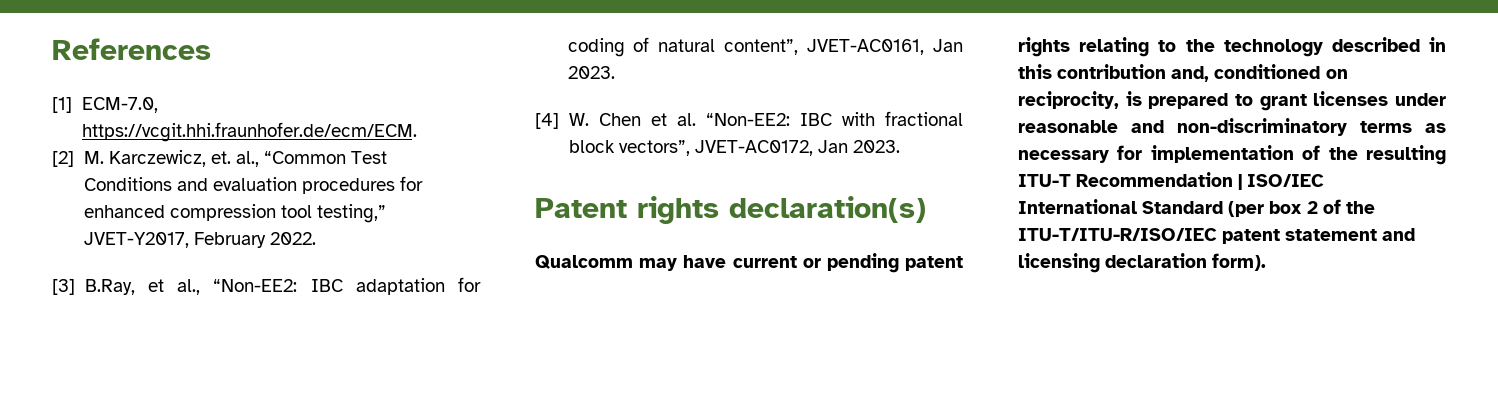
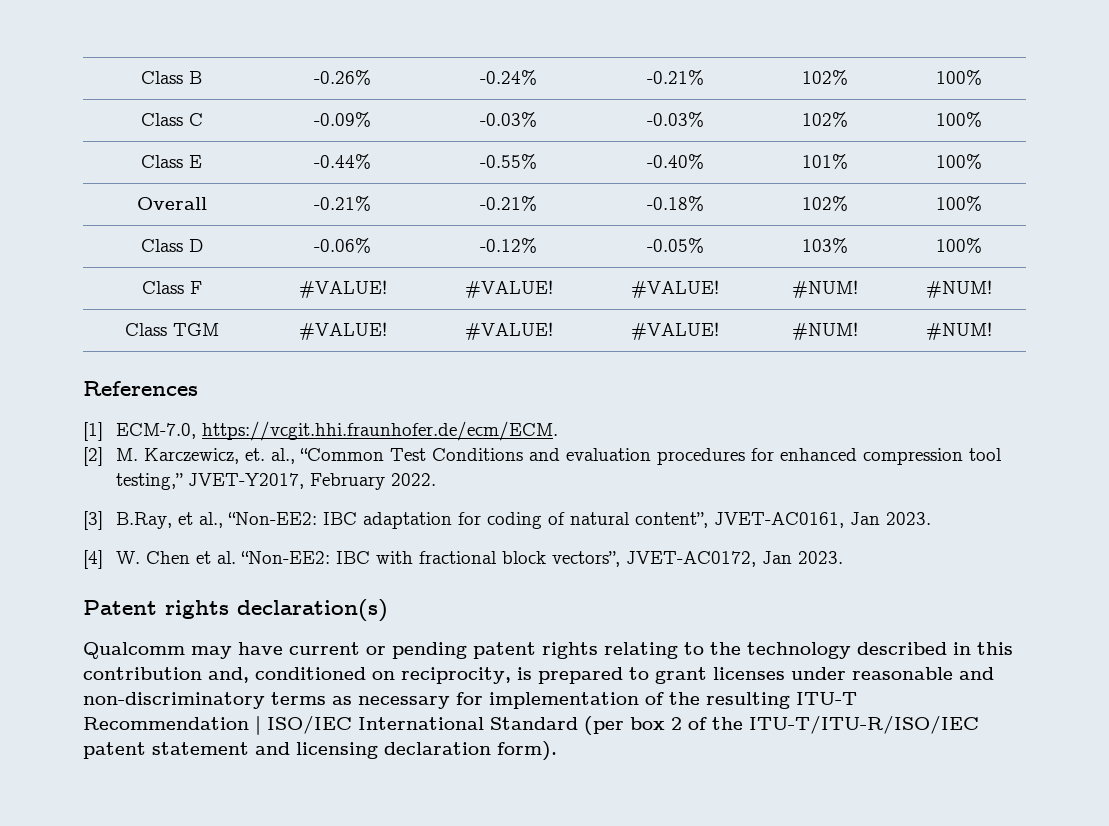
(52, 49) none -> [141,71,202,84] [314,70,371,85] [480,70,537,85] [646,70,704,85] [802,70,848,85] [935,70,982,85] [140,113,203,126] [314,112,371,127] [480,112,537,127] [646,112,704,127] [802,112,848,127] [935,112,982,127] [141,155,202,168] [314,154,371,169] [480,154,537,169] [646,154,704,169] [802,154,848,169] [935,154,982,169] [136,197,207,210] [314,196,371,211] [480,196,537,211] [646,196,704,211] [802,196,848,211] [935,196,982,211] [140,239,203,252] [314,238,371,253] [480,238,537,253] [646,238,704,253] [802,238,848,253] [935,238,982,253] [141,281,202,294] [298,280,387,298] [464,280,553,298] [631,280,719,298] [792,280,858,298] [925,280,992,298] [124,323,219,336] [298,322,387,340] [464,322,553,340] [631,322,719,340] [792,322,858,340] [925,322,992,340] Class B | -0.26% | -0.24% | -0.21% | 102% | 100% // Class C | -0.09% | -0.03% | -0.03% | 102% | 100% // Class E | -0.44% | -0.55% | -0.40% | 101% | 100% // Overall | -0.21% | -0.21% | -0.18% | 102% | 100% // Class D | -0.06% | -0.12% | -0.05% | 103% | 100% // Class F | #VALUE! | #VALUE! | #VALUE! | #NUM! | #NUM! // Class TGM | #VALUE! | #VALUE! | #VALUE! | #NUM! | #NUM! //

